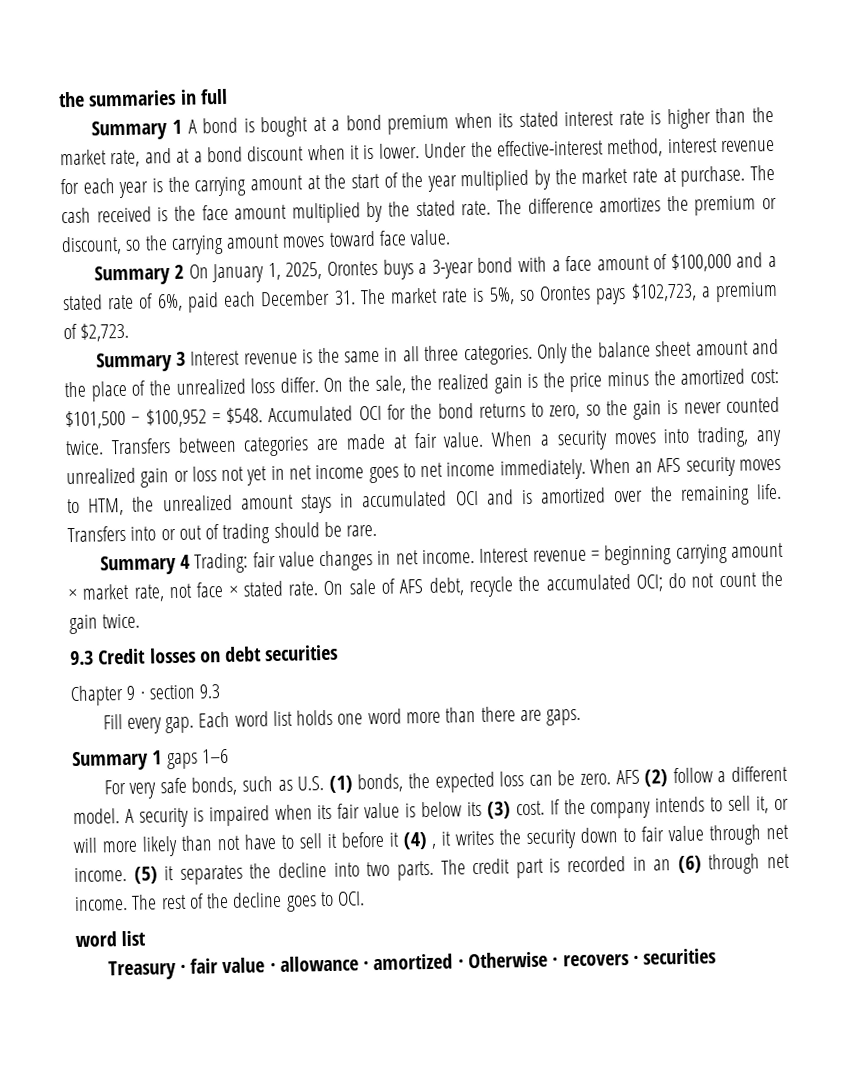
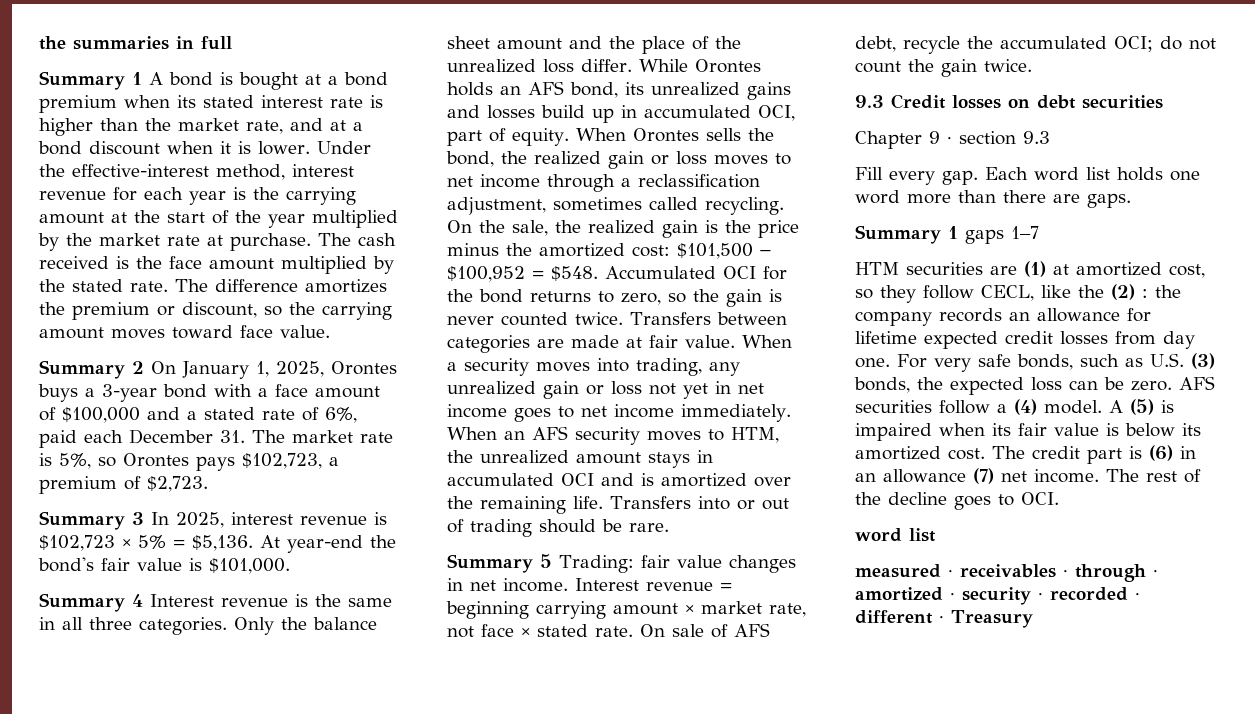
(186, 358) none -> [151,512,387,528] [39,535,396,553] [38,557,290,574] [39,593,143,612] In 2025, interest revenue is $102,723 × 5% = $5,136. At year-end the bond's fair value is $101,000. // Summary 4
(319, 385) none -> [638,59,761,73] [447,81,791,100] [447,105,795,123] [447,128,774,146] [446,151,791,169] [447,174,760,192] [447,197,784,215] While Orontes holds an AFS bond, its unrealized gains and losses build up in accumulated OCI, part of equity. When Orontes sells the bond, the realized gain or loss moves to net income through a reclassification adjustment, sometimes called recycling.
[179,554,190,569] 4 -> [540,554,552,568] 5
[201,748,229,764] 1–6 // -> [1011,226,1039,239] [855,261,1205,278] [855,284,1181,303] [855,308,1151,326] [855,331,1195,349] [855,358,890,368] 1–7 // HTM securities are (1) at amortized cost, so they follow CECL, like the (2) : the company records an allowance for lifetime expected credit losses from day one.
[328,775,353,793] (1) -> [1191,353,1215,369] (3)
[644,769,669,787] (2) -> [855,400,932,413] securities
[731,765,789,782] different -> [1014,399,1037,415] (4)
[138,807,189,828] security -> [1130,399,1154,415] (5)
[486,795,790,819] [73,824,789,857] [74,860,434,885] (3) cost. If the company intends to sell it, or will more likely than not have to sell it before it (4) , it writes the security down to fair value through net income. (5) it separates the decline into two parts. -> [855,446,985,460] amortized cost.
[566,856,626,873] recorded -> [1149,445,1173,461] (6)
[677,853,761,875] (6) through -> [883,468,994,484] allowance (7)
[107,948,717,981] Treasury · fair value · allowance · amortized · Otherwise · recovers · securities -> [855,564,1158,582] [855,587,1140,605] [855,610,1033,628] measured · receivables · through · amortized · security · recorded · different · Treasury

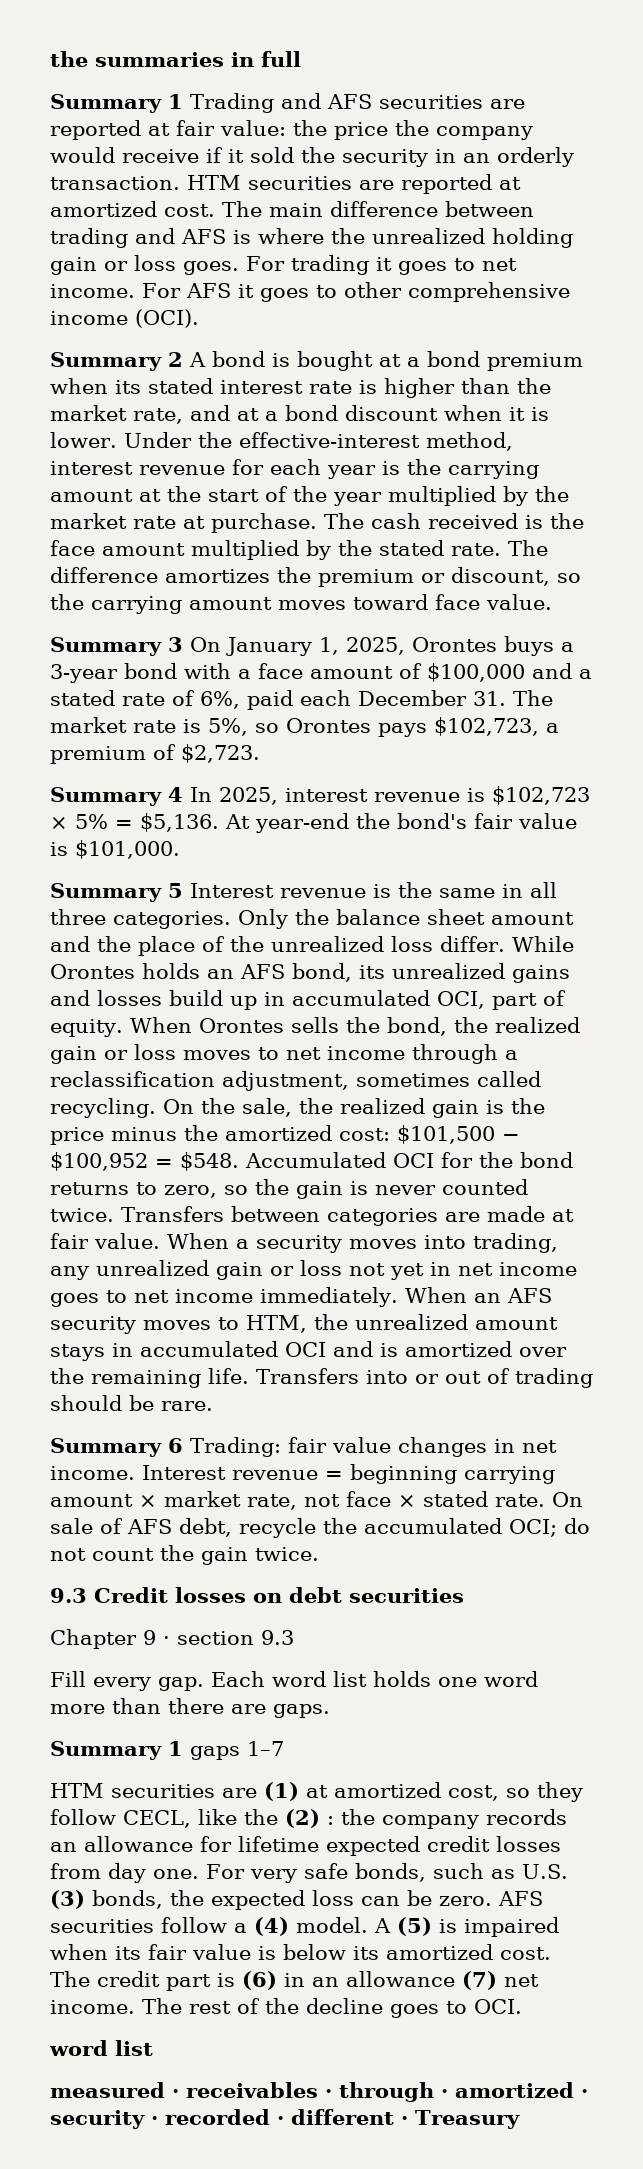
(142, 78) none -> [190,93,525,113] [50,120,533,140] [50,147,574,167] [50,174,521,194] [50,201,534,217] [50,228,573,248] [50,255,517,275] [50,282,570,302] [50,309,199,328] [50,352,183,371] Trading and AFS securities are reported at fair value: the price the company would receive if it sold the security in an orderly transaction. HTM securities are reported at amortized cost. The main difference between trading and AFS is where the unrealized holding gain or loss goes. For trading it goes to net income. For AFS it goes to other comprehensive income (OCI). // Summary 2
[132,361,144,374] 2 -> [168,637,183,652] 3
[132,512,144,525] 3 -> [168,787,183,802] 4
[132,594,143,607] 4 -> [168,883,183,898] 5
[540,554,552,568] 5 -> [168,1438,183,1453] 6

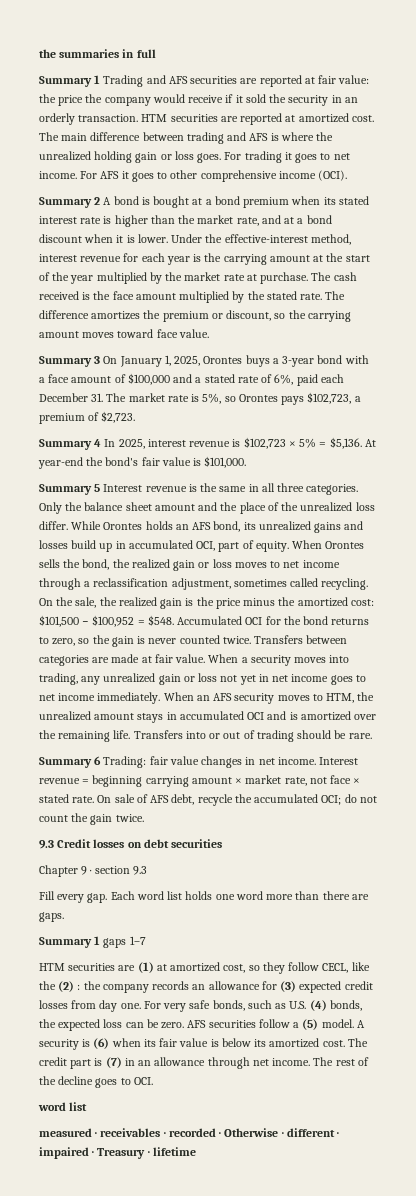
[238,1836,319,1852] lifetime -> [280,981,297,992] (3)
[50,1890,85,1909] (3) -> [309,1000,327,1011] (4)
[254,1917,289,1936] (4) -> [302,1019,319,1030] (5)
[397,1917,559,1937] (5) is impaired -> [39,1038,110,1050] security is (6)
[242,1971,277,1990] (6) -> [105,1057,122,1068] (7)
[462,1971,497,1990] (7) -> [207,1057,250,1069] through
[339,2082,588,2102] [50,2109,520,2129] through · amortized · security · recorded · different · Treasury -> [168,1128,340,1137] [39,1147,196,1159] recorded · Otherwise · different · impaired · Treasury · lifetime

